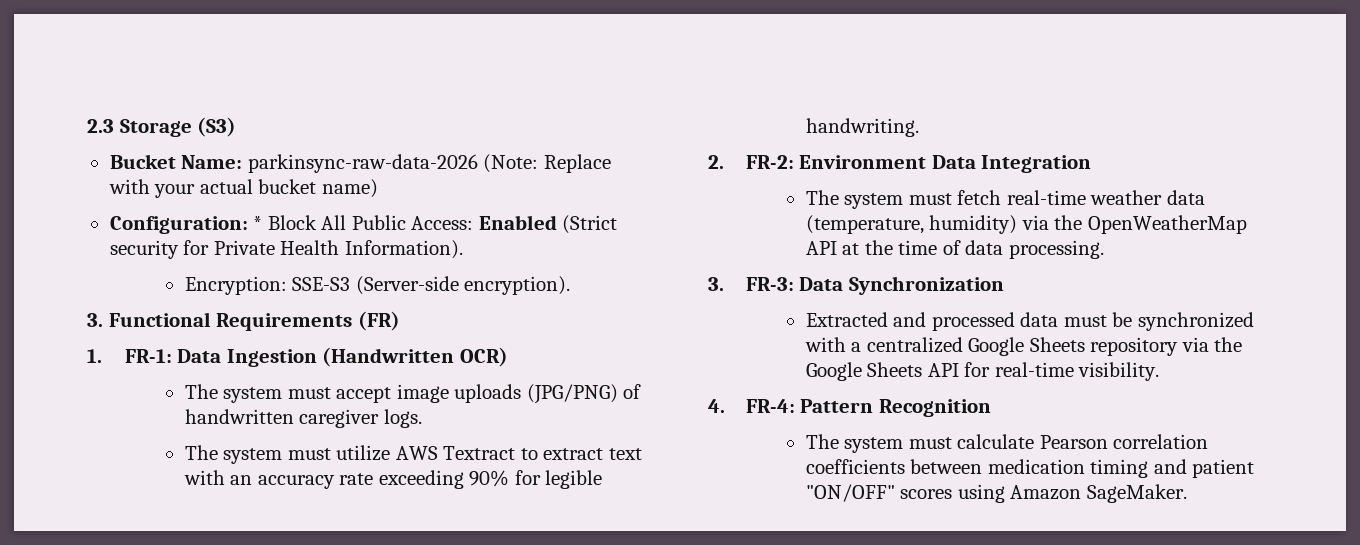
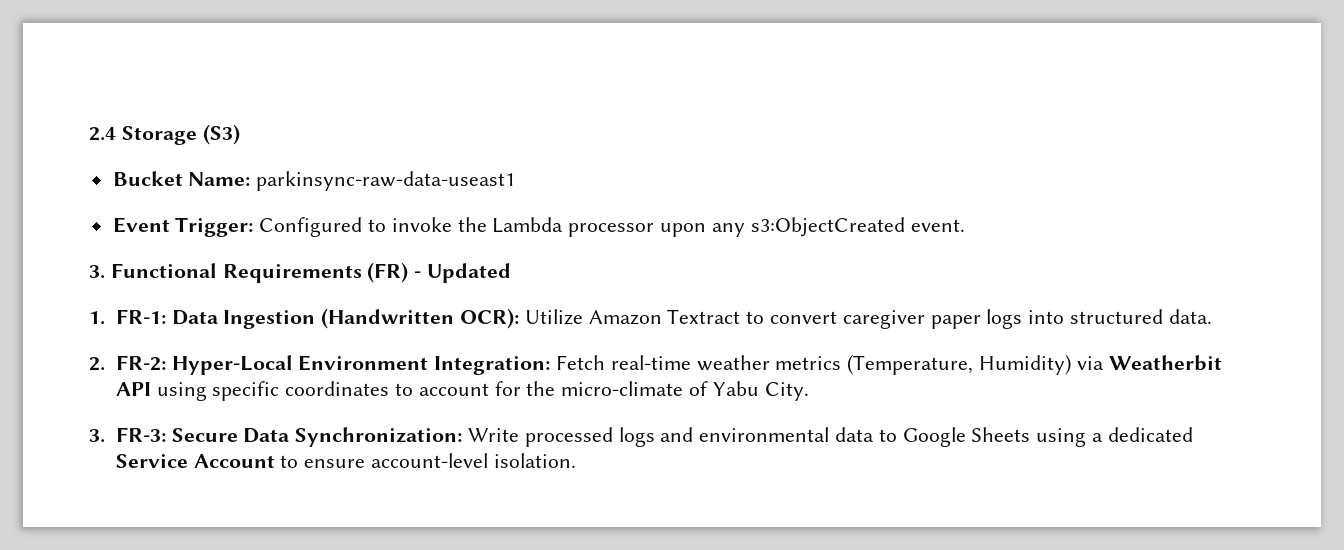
[87,119,114,133] 2.3 -> [89,127,116,141] 2.4
[247,154,611,173] [108,179,378,198] [109,215,618,234] [109,240,463,259] [184,276,571,295] parkinsync-raw-data-2026 (Note: Replace with your actual bucket name) // Configuration: * Block All Public Access: Enabled (Strict security for Private Health Information). // Encryption: SSE-S3 (Server-side encryption). -> [256,171,516,191] [112,217,965,237] parkinsync-raw-data-useast1 // Event Trigger: Configured to invoke the Lambda processor upon any s3:ObjectCreated event.
(400, 321) none -> [414,263,512,283] - Updated
[459,347,508,367] [184,384,642,404] [184,409,422,428] [184,445,642,464] [183,470,603,489] [805,118,919,137] [708,155,1092,173] [805,190,1205,209] [805,215,1247,234] [805,240,1104,259] [708,276,1004,295] [805,312,1254,331] [804,337,1243,356] [805,362,1160,381] [708,399,991,417] [805,434,1209,453] [805,459,1255,478] [805,484,1187,503] OCR) // The system must accept image uploads (JPG/PNG) of handwritten caregiver logs. // The system must utilize AWS Textract to extract text with an accuracy rate exceeding 90% for legible handwriting. // 2. FR-2: Environment Data Integration // The system must fetch real-time weather data (temperature, humidity) via the OpenWeatherMap API at the time of data processing. // 3. FR-3: Data Synchronization // Extracted and processed data must be synchronized with a centralized Google Sheets repository via the Google Sheets API for real-time visibility. // 4. FR-4: Pattern Recognition // The system must calculate Pearson correlation coefficients between medication timing and patient "ON/OFF" scores using Amazon SageMaker. -> [459,308,1212,329] [89,354,1222,375] [115,381,809,401] [89,427,1193,447] [115,453,576,468] OCR): Utilize Amazon Textract to convert caregiver paper logs into structured data. // 2. FR-2: Hyper-Local Environment Integration: Fetch real-time weather metrics (Temperature, Humidity) via Weatherbit API using specific coordinates to account for the micro-climate of Yabu City. // 3. FR-3: Secure Data Synchronization: Write processed logs and environmental data to Google Sheets using a dedicated Service Account to ensure account-level isolation.

